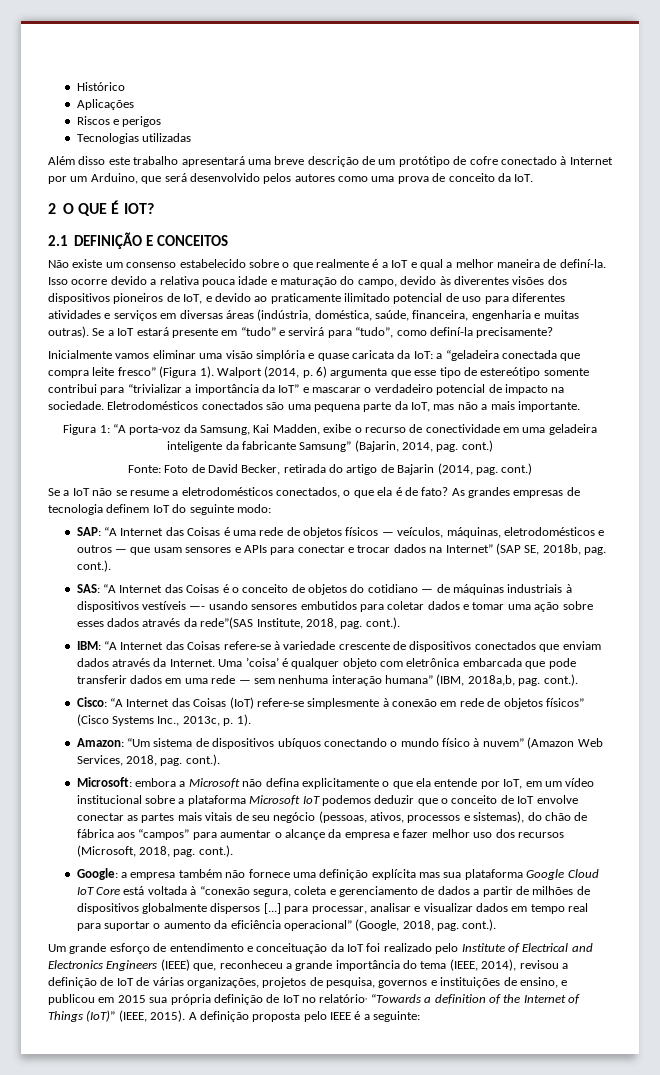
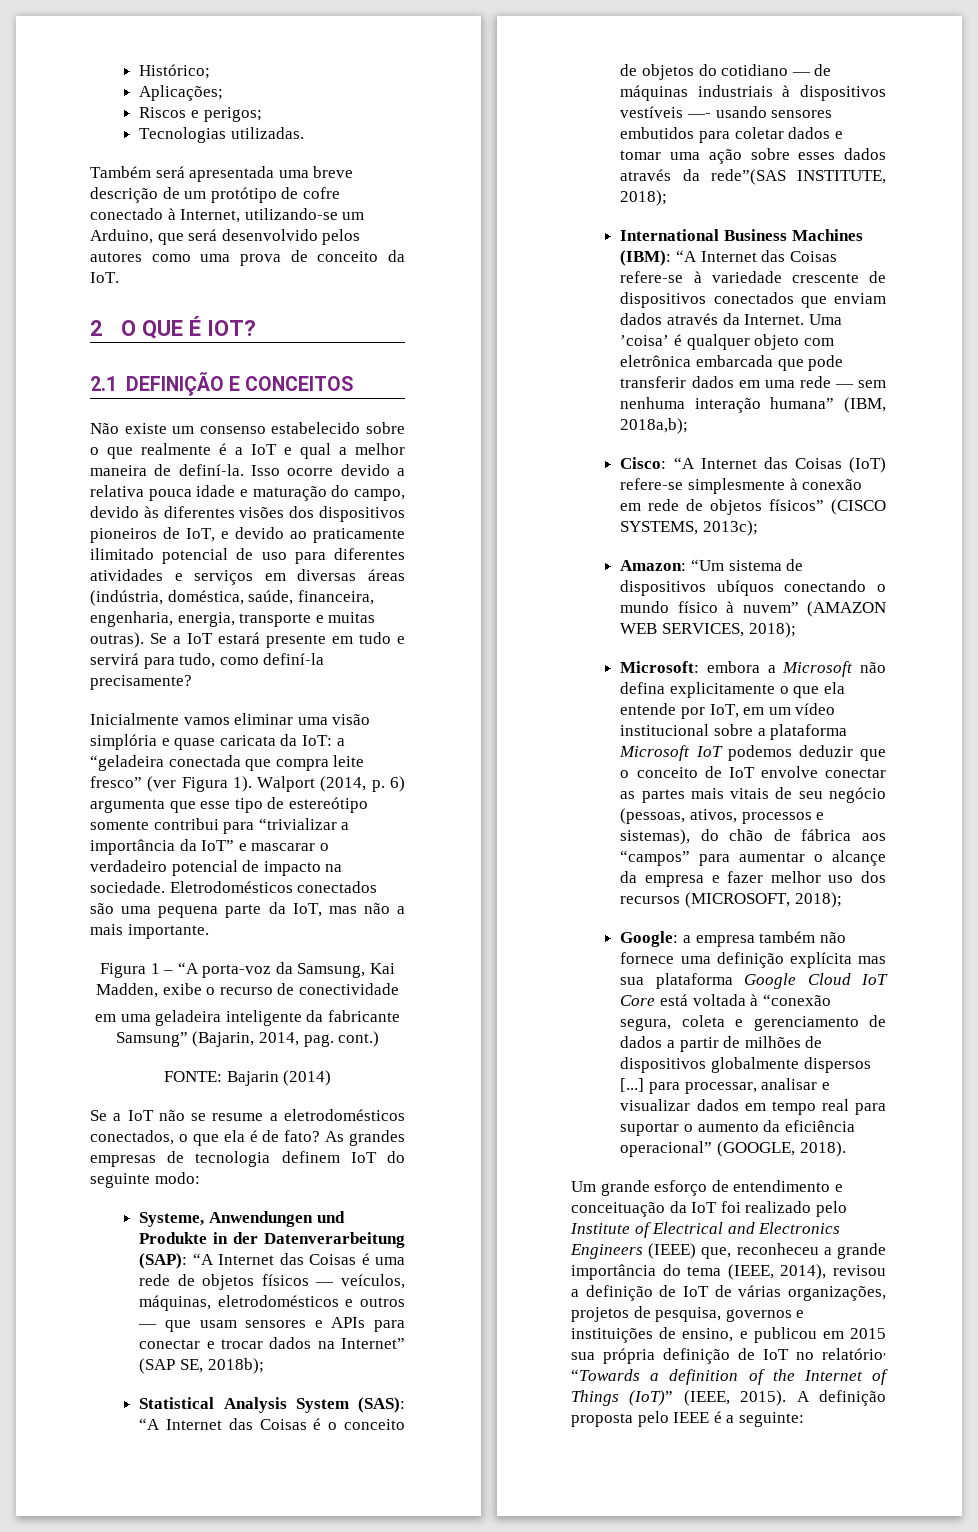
[76,82,125,91] [76,99,134,110] Histórico // Aplicações -> [139,64,211,79] [139,85,224,101] Histórico; // Aplicações;
[122,116,162,127] perigos -> [203,107,262,122] perigos;
[142,133,192,142] [48,156,245,167] utilizadas // Além disso este trabalho apresentará -> [230,127,304,139] [90,166,275,182] utilizadas. // Também será apresentada
[569,157,613,165] [48,176,67,184] Internet por -> [180,208,338,223] Internet, utilizando-se
[453,276,509,285] diverentes -> [163,506,235,518] diferentes
[471,310,531,321] engenharia -> [90,611,312,627] engenharia, energia, transporte
[240,327,276,336] “tudo” -> [359,632,391,644] tudo
[355,327,394,338] “tudo”, -> [179,653,216,668] tudo,
[159,366,197,378] (Figura -> [147,776,228,792] (ver Figura
[99,425,110,433] 1: -> [150,963,174,974] 1 –
(500, 428) none -> (399, 989) //
[127,463,533,475] Fonte: Foto de David Becker, retirada do artigo de Bajarin (2014, pag. cont.) -> [163,1070,332,1086] FONTE: Bajarin (2014)
[76,527,101,536] SAP: -> [139,1211,345,1227] [139,1232,406,1248] [139,1253,188,1269] Systeme, Anwendungen und Produkte in der Datenverarbeitung (SAP):
[542,544,607,555] [76,560,111,572] [76,584,100,593] 2018b, pag. cont.). // SAS: -> [207,1358,264,1374] [139,1397,405,1413] 2018b); // Statistical Analysis System (SAS):
[256,617,400,629] [76,641,101,650] Institute, 2018, pag. cont.). // IBM: -> [797,170,886,184] [620,190,668,206] [620,229,863,241] [620,250,672,266] INSTITUTE, 2018); // International Business Machines (IBM):
[467,674,578,686] 2018a,b, pag. cont.). -> [620,418,689,434] 2018a,b);
[76,714,251,726] (Cisco Systems Inc., 2013c, p. 1). -> [831,499,886,515] [620,520,758,536] (CISCO SYSTEMS, 2013c);
[527,737,603,749] [76,754,220,766] (Amazon Web Services, 2018, pag. cont.). -> [807,601,886,617] [620,622,796,638] (AMAZON WEB SERVICES, 2018);
[76,845,233,857] (Microsoft, 2018, pag. cont.). -> [684,892,842,908] (MICROSOFT, 2018);
[355,919,497,931] (Google, 2018, pag. cont.). -> [716,1141,846,1157] (GOOGLE, 2018).

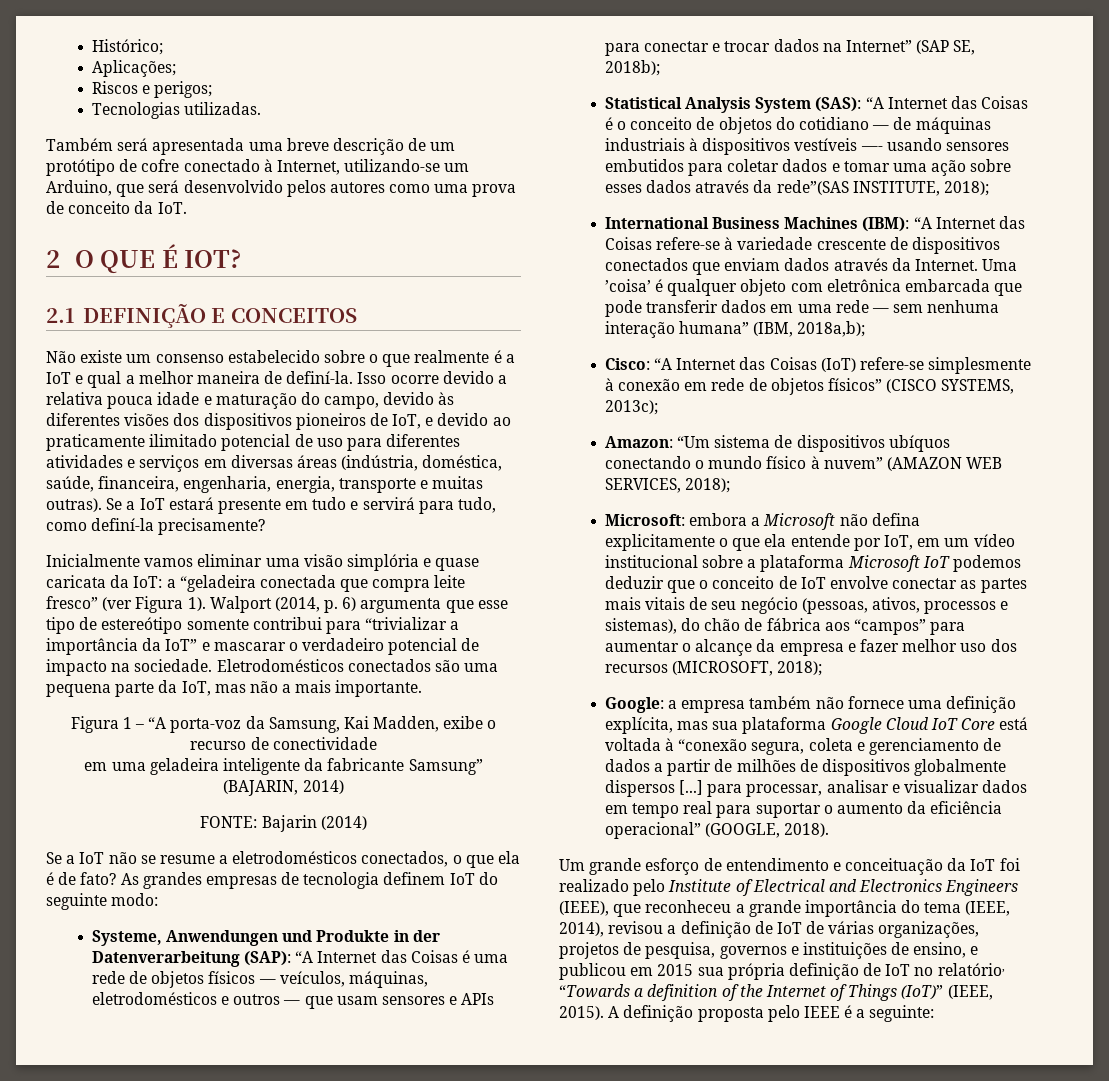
[192,1031,380,1047] (Bajarin, 2014, pag. cont.) -> [223,780,344,796] (BAJARIN, 2014)
[789,952,852,968] explícita -> [604,717,673,734] explícita,
[648,1243,732,1259] (IEEE) que, -> [559,901,642,917] (IEEE), que

